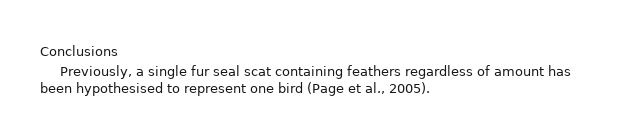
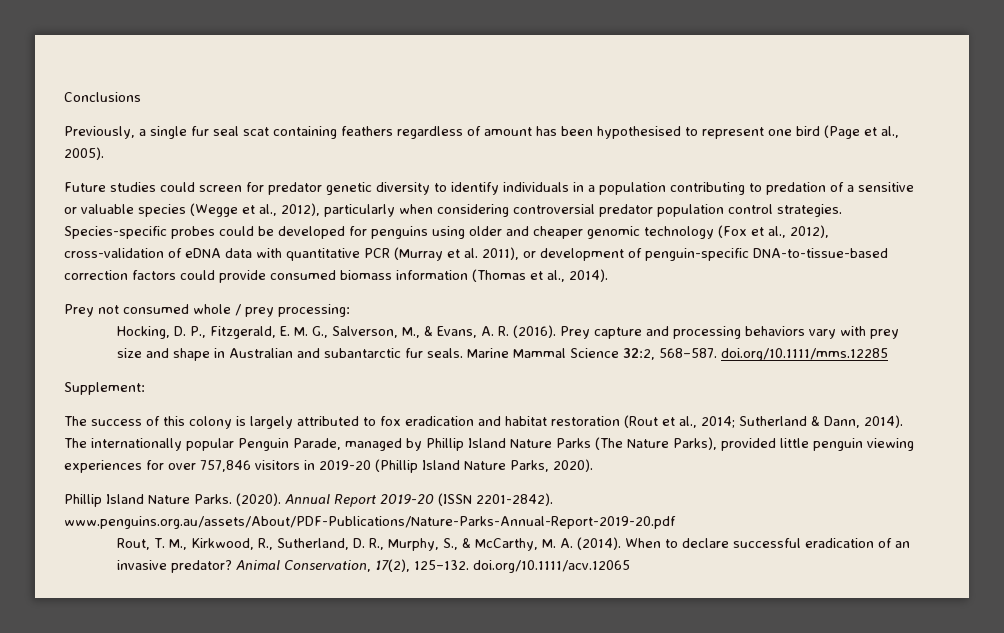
(430, 88) none -> [64,182,914,195] [64,203,842,217] [64,225,829,239] [64,247,888,261] [64,269,608,283] [64,304,350,317] [116,325,899,339] [116,348,888,361] [64,382,145,395] [64,415,903,429] [64,437,914,451] [64,459,593,473] [64,493,553,507] [64,516,676,529] [116,537,910,551] [116,559,630,573] // Future studies could screen for predator genetic diversity to identify individuals in a population contributing to predation of a sensitive or valuable species (Wegge et al., 2012), particularly when considering controversial predator population control strategies. Species-specific probes could be developed for penguins using older and cheaper genomic technology (Fox et al., 2012), cross-validation of eDNA data with quantitative PCR (Murray et al. 2011), or development of penguin-specific DNA-to-tissue-based correction factors could provide consumed biomass information (Thomas et al., 2014). // Prey not consumed whole / prey processing: // Hocking, D. P., Fitzgerald, E. M. G., Salverson, M., & Evans, A. R. (2016). Prey capture and processing behaviors vary with prey size and shape in Australian and subantarctic fur seals. Marine Mammal Science 32:2, 568–587. doi.org/10.1111/mms.12285 // Supplement: // The success of this colony is largely attributed to fox eradication and habitat restoration (Rout et al., 2014; Sutherland & Dann, 2014). The internationally popular Penguin Parade, managed by Phillip Island Nature Parks (The Nature Parks), provided little penguin viewing experiences for over 757,846 visitors in 2019-20 (Phillip Island Nature Parks, 2020). // Phillip Island Nature Parks. (2020). Annual Report 2019-20 (ISSN 2201-2842). www.penguins.org.au/assets/About/PDF-Publications/Nature-Parks-Annual-Report-2019-20.pdf // Rout, T. M., Kirkwood, R., Sutherland, D. R., Murphy, S., & McCarthy, M. A. (2014). When to declare successful eradication of an invasive predator? Animal Conservation, 17(2), 125–132. doi.org/10.1111/acv.12065

